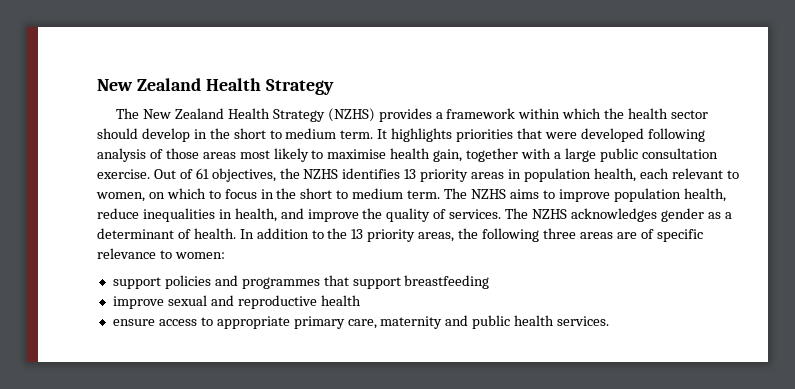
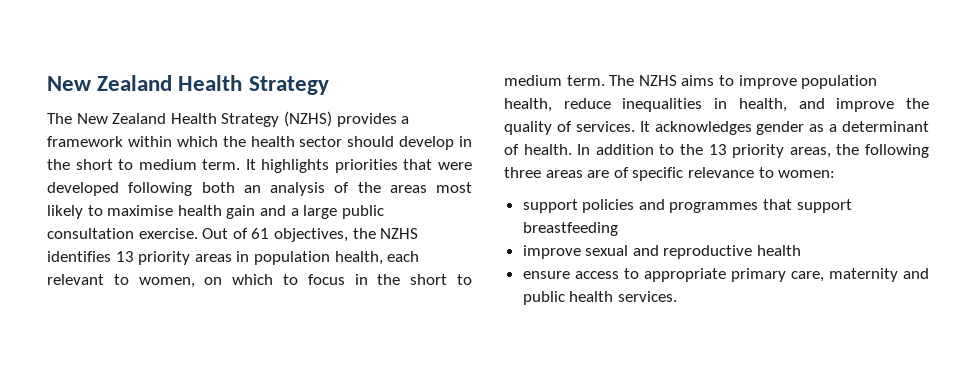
(705, 135) none -> [201,182,261,193] both an
[165,148,199,159] those -> [357,182,381,193] the
[433,148,552,162] gain, together with -> [226,205,286,219] gain and
[505,208,568,219] The NZHS -> [639,121,650,132] It

